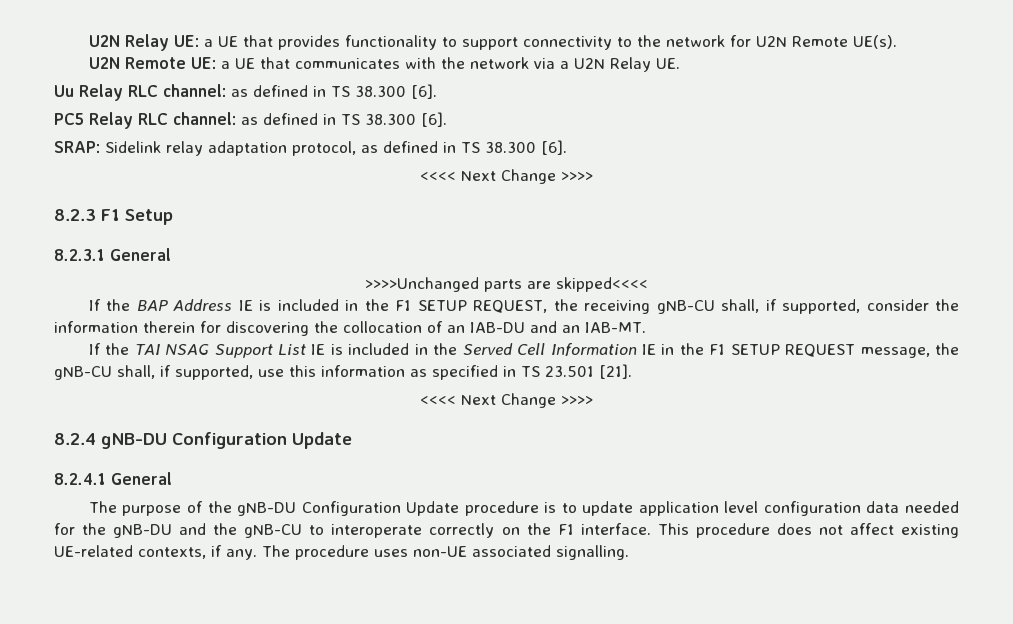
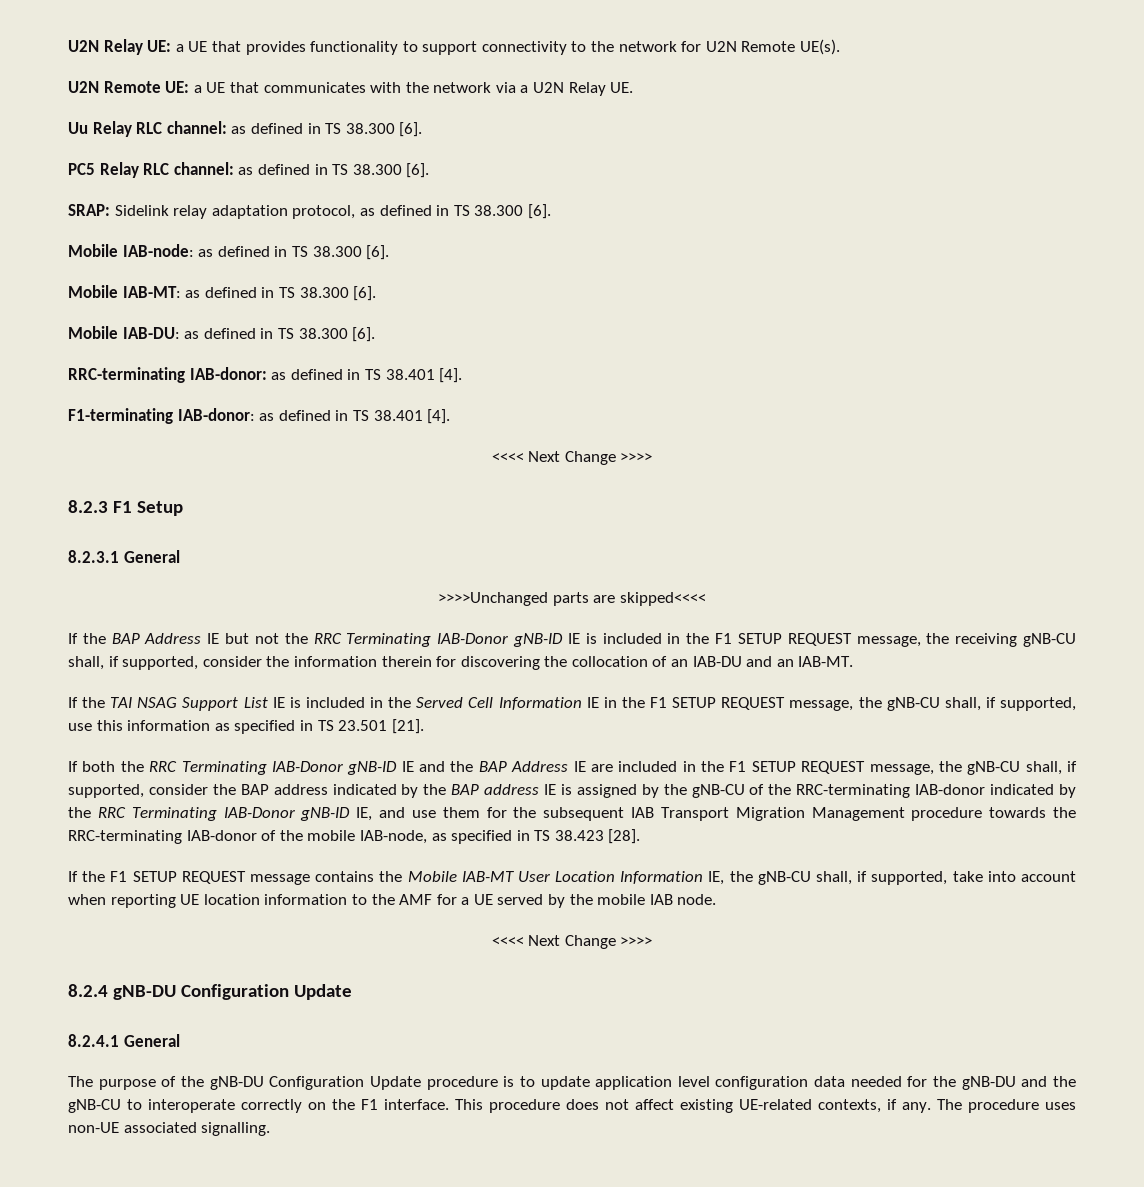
(567, 147) none -> [68,244,390,260] [68,285,377,301] [68,326,376,342] [68,367,463,383] [68,408,451,424] // Mobile IAB-node: as defined in TS 38.300 [6]. // Mobile IAB-MT: as defined in TS 38.300 [6]. // Mobile IAB-DU: as defined in TS 38.300 [6]. // RRC-terminating IAB-donor: as defined in TS 38.401 [4]. // F1-terminating IAB-donor: as defined in TS 38.401 [4].
(253, 305) none -> [225,633,580,647] but not the RRC Terminating IAB-Donor gNB-ID IE
[473,300,548,313] REQUEST, -> [787,633,921,647] REQUEST message,
(632, 371) none -> [68,761,1077,775] [68,784,1077,798] [68,807,1076,821] [68,829,641,844] [68,871,1076,885] [68,894,717,908] // If both the RRC Terminating IAB-Donor gNB-ID IE and the BAP Address IE are included in the F1 SETUP REQUEST message, the gNB-CU shall, if supported, consider the BAP address indicated by the BAP address IE is assigned by the gNB-CU of the RRC-terminating IAB-donor indicated by the RRC Terminating IAB-Donor gNB-ID IE, and use them for the subsequent IAB Transport Migration Management procedure towards the RRC-terminating IAB-donor of the mobile IAB-node, as specified in TS 38.423 [28]. // If the F1 SETUP REQUEST message contains the Mobile IAB-MT User Location Information IE, the gNB-CU shall, if supported, take into account when reporting UE location information to the AMF for a UE served by the mobile IAB node.

